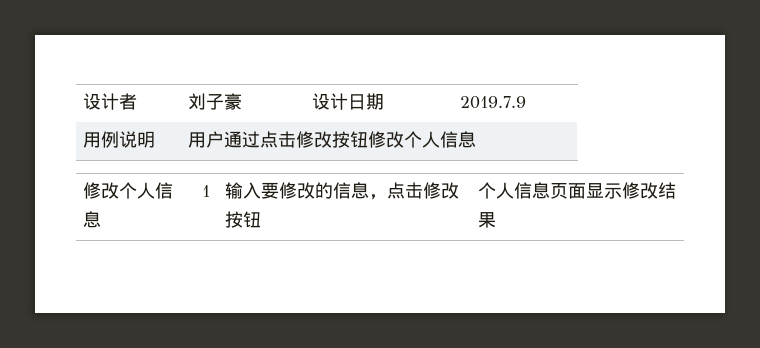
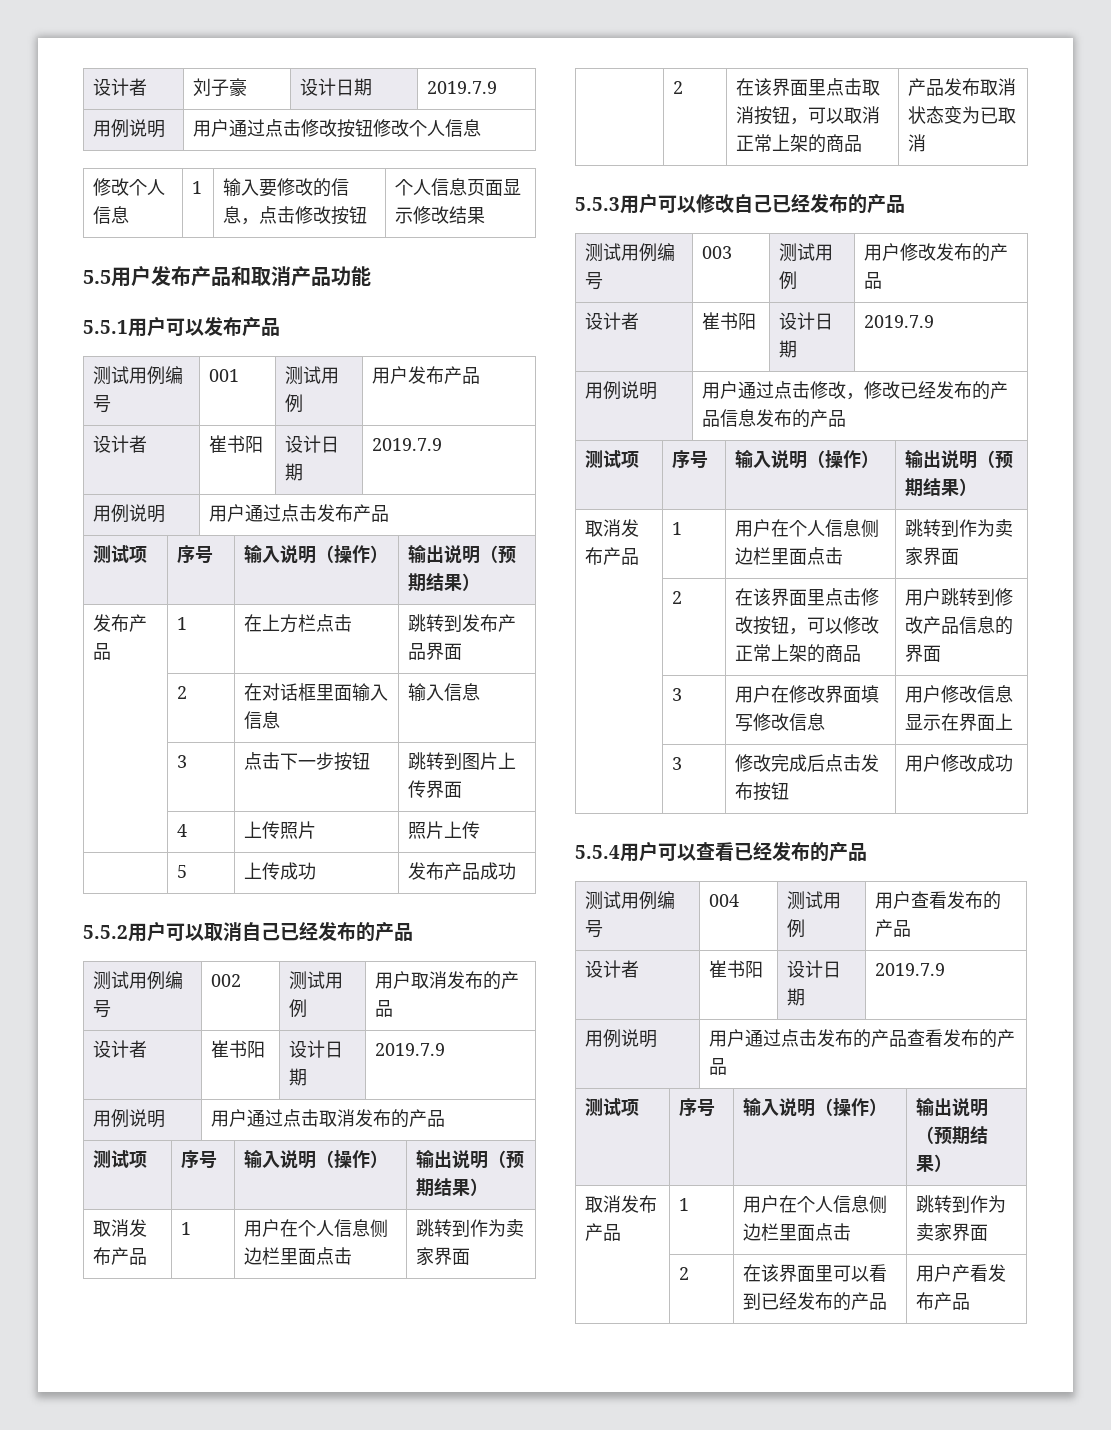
(497, 220) none -> [83,265,371,287] [83,316,280,337] [93,366,184,385] [93,395,112,413] [209,369,240,382] [285,366,340,385] [285,394,304,413] [372,366,481,384] [93,435,148,453] [209,435,264,453] [285,435,340,453] [285,463,304,481] [372,438,443,451] [93,504,166,523] [209,504,390,522] [93,545,148,563] [177,545,214,564] [244,544,389,564] [408,544,517,564] [408,573,481,592] [93,614,148,632] [93,643,112,660] [177,617,188,630] [244,614,353,633] [408,614,517,632] [408,642,463,660] [177,686,188,699] [244,683,389,702] [244,711,281,729] [408,683,481,702] [177,755,188,768] [244,752,371,771] [408,752,517,770] [408,780,463,798] [177,824,188,837] [244,821,317,839] [408,821,481,839] [177,865,188,878] [244,862,317,880] [408,862,517,880] [83,921,413,942] [93,971,184,990] [93,1000,112,1018] [211,974,242,987] [289,971,344,990] [289,999,308,1018] [375,971,520,990] [375,1000,394,1017] [93,1040,148,1058] [211,1040,266,1058] [289,1040,344,1058] [289,1068,308,1086] [375,1043,446,1056] [93,1109,166,1128] [211,1109,446,1128] [93,1150,148,1168] [181,1150,218,1169] [244,1149,389,1169] [416,1149,525,1169] [416,1178,489,1197] [93,1219,148,1237] [93,1247,148,1265] [181,1222,192,1235] [244,1219,389,1238] [244,1247,353,1265] [416,1219,525,1237] [416,1247,471,1266] [673,81,684,94] [736,78,881,96] [736,106,881,125] [736,134,863,153] [908,78,1017,96] [908,106,1017,124] [908,134,927,152] [575,193,905,214] [585,243,676,262] [585,272,604,290] [702,246,733,259] [779,243,834,262] [779,271,798,290] [864,243,1009,262] [864,272,883,289] [585,312,640,330] [702,312,757,330] [779,312,834,330] [779,340,798,358] [864,315,935,328] [585,381,658,400] [702,381,1009,400] [702,409,847,428] [585,450,640,468] [672,450,709,469] [735,449,880,469] [905,449,1014,469] [905,478,978,497] [585,519,640,537] [585,547,640,565] [672,522,683,535] [735,519,880,538] [735,547,844,565] [905,519,1014,537] [905,547,960,566] [672,591,683,604] [735,588,880,606] [735,616,880,635] [735,644,862,663] [905,588,1014,606] [905,616,1014,635] [905,644,942,662] [672,688,683,701] [735,685,880,703] [735,713,826,732] [905,685,1014,703] [905,713,1014,731] [672,757,683,770] [735,754,880,772] [735,782,790,801] [905,754,1014,772] [575,841,867,862] [585,891,676,910] [585,920,604,938] [709,894,740,907] [787,891,842,910] [787,919,806,938] [875,891,1002,910] [875,919,912,937] [585,960,640,978] [709,960,764,978] [787,960,842,978] [787,988,806,1006] [875,963,946,976] [585,1029,658,1048] [709,1029,1016,1048] [709,1058,728,1075] [585,1098,640,1116] [679,1098,716,1117] [743,1097,888,1117] [916,1097,989,1117] [916,1126,989,1145] [916,1154,953,1172] [585,1195,658,1213] [585,1223,622,1241] [679,1198,690,1211] [743,1195,888,1214] [743,1223,852,1241] [916,1195,1007,1213] [916,1223,989,1242] [679,1267,690,1280] [743,1264,888,1282] [743,1292,888,1311] [916,1264,1007,1282] [916,1292,971,1310] // 5.5用户发布产品和取消产品功能 // 5.5.1用户可以发布产品 // 测试用例编号 | 001 | 测试用例 | 用户发布产品 // 设计者 | 崔书阳 | 设计日期 | 2019.7.9 // 用例说明 | 用户通过点击发布产品 // 测试项 | 序号 | 输入说明（操作） | 输出说明（预期结果） // 发布产品 | 1 | 在上方栏点击 | 跳转到发布产品界面 // | 2 | 在对话框里面输入信息 | 输入信息 // | 3 | 点击下一步按钮 | 跳转到图片上传界面 // | 4 | 上传照片 | 照片上传 // | 5 | 上传成功 | 发布产品成功 // 5.5.2用户可以取消自己已经发布的产品 // 测试用例编号 | 002 | 测试用例 | 用户取消发布的产品 // 设计者 | 崔书阳 | 设计日期 | 2019.7.9 // 用例说明 | 用户通过点击取消发布的产品 // 测试项 | 序号 | 输入说明（操作） | 输出说明（预期结果） // 取消发布产品 | 1 | 用户在个人信息侧边栏里面点击 | 跳转到作为卖家界面 // | 2 | 在该界面里点击取消按钮，可以取消正常上架的商品 | 产品发布取消状态变为已取消 // 5.5.3用户可以修改自己已经发布的产品 // 测试用例编号 | 003 | 测试用例 | 用户修改发布的产品 // 设计者 | 崔书阳 | 设计日期 | 2019.7.9 // 用例说明 | 用户通过点击修改，修改已经发布的产品信息发布的产品 // 测试项 | 序号 | 输入说明（操作） | 输出说明（预期结果） // 取消发布产品 | 1 | 用户在个人信息侧边栏里面点击 | 跳转到作为卖家界面 // | 2 | 在该界面里点击修改按钮，可以修改正常上架的商品 | 用户跳转到修改产品信息的界面 // | 3 | 用户在修改界面填写修改信息 | 用户修改信息显示在界面上 // | 3 | 修改完成后点击发布按钮 | 用户修改成功 // 5.5.4用户可以查看已经发布的产品 // 测试用例编号 | 004 | 测试用例 | 用户查看发布的产品 // 设计者 | 崔书阳 | 设计日期 | 2019.7.9 // 用例说明 | 用户通过点击发布的产品查看发布的产品 // 测试项 | 序号 | 输入说明（操作） | 输出说明（预期结果） // 取消发布产品 | 1 | 用户在个人信息侧边栏里面点击 | 跳转到作为卖家界面 // | 2 | 在该界面里可以看到已经发布的产品 | 用户产看发布产品

